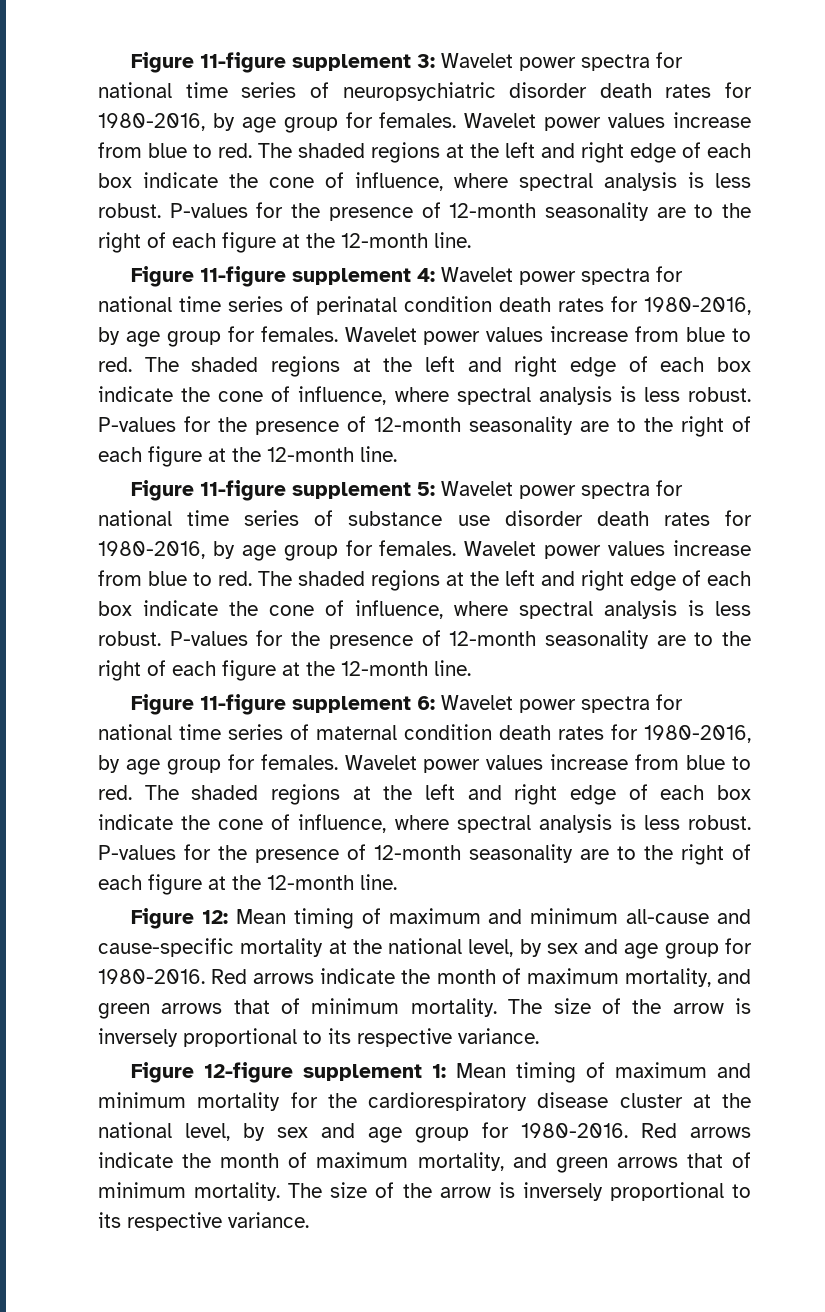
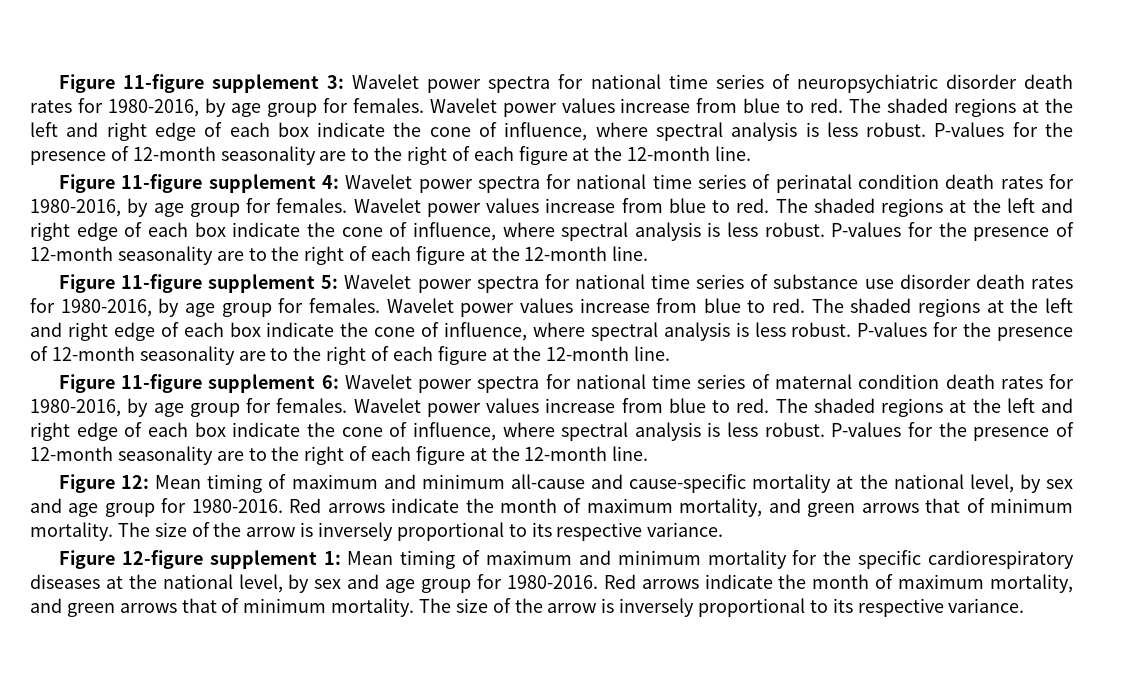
[368,1092,683,1111] cardiorespiratory disease cluster -> [858,550,1075,569] [30,574,100,589] specific cardiorespiratory diseases

